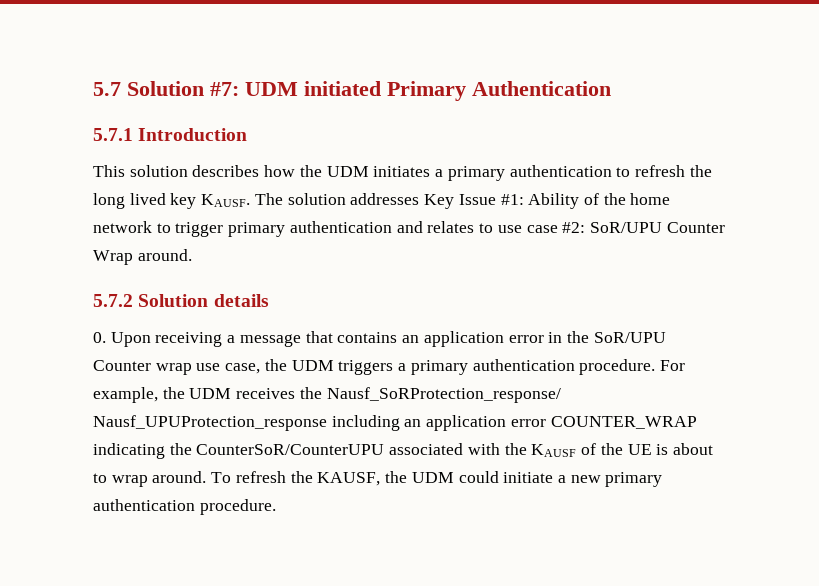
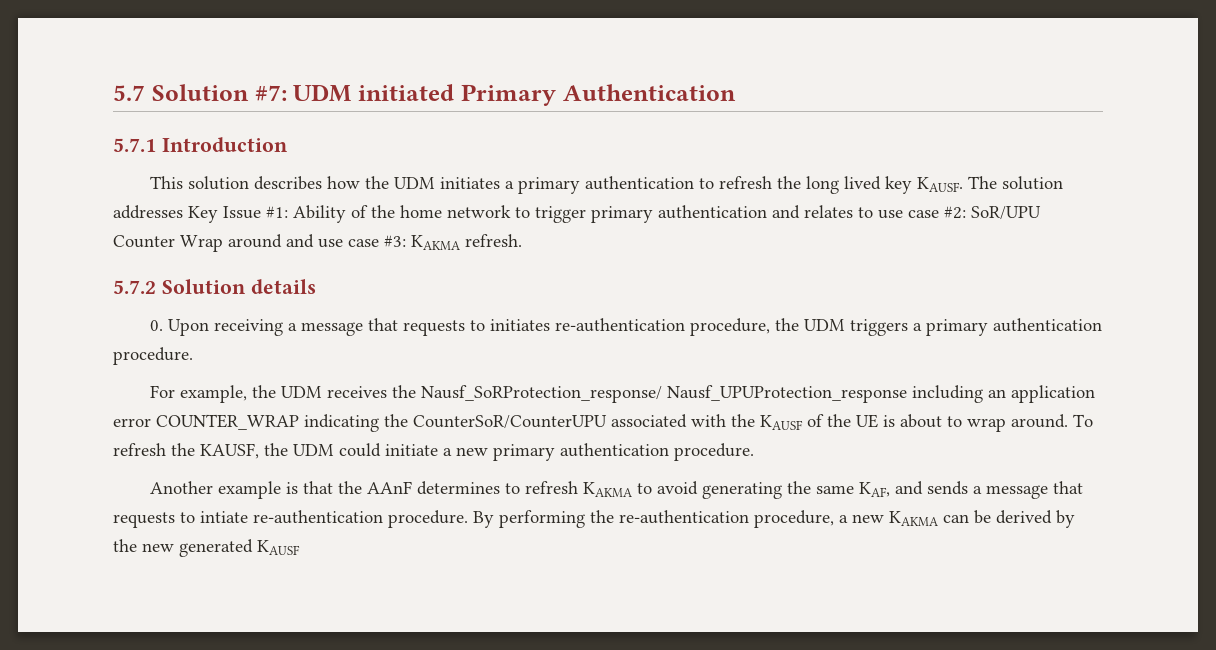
[137,249,192,261] around. -> [228,234,522,250] around and use case #3: KAKMA refresh.
[337,331,666,347] [93,360,261,375] contains an application error in the SoR/UPU Counter wrap use case, -> [402,318,770,336] requests to initiates re-authentication procedure,
(656, 367) none -> (193, 356) //
(276, 507) none -> [149,481,1083,499] [113,510,1075,528] [113,539,300,557] // Another example is that the AAnF determines to refresh KAKMA to avoid generating the same KAF, and sends a message that requests to intiate re-authentication procedure. By performing the re-authentication procedure, a new KAKMA can be derived by the new generated KAUSF

